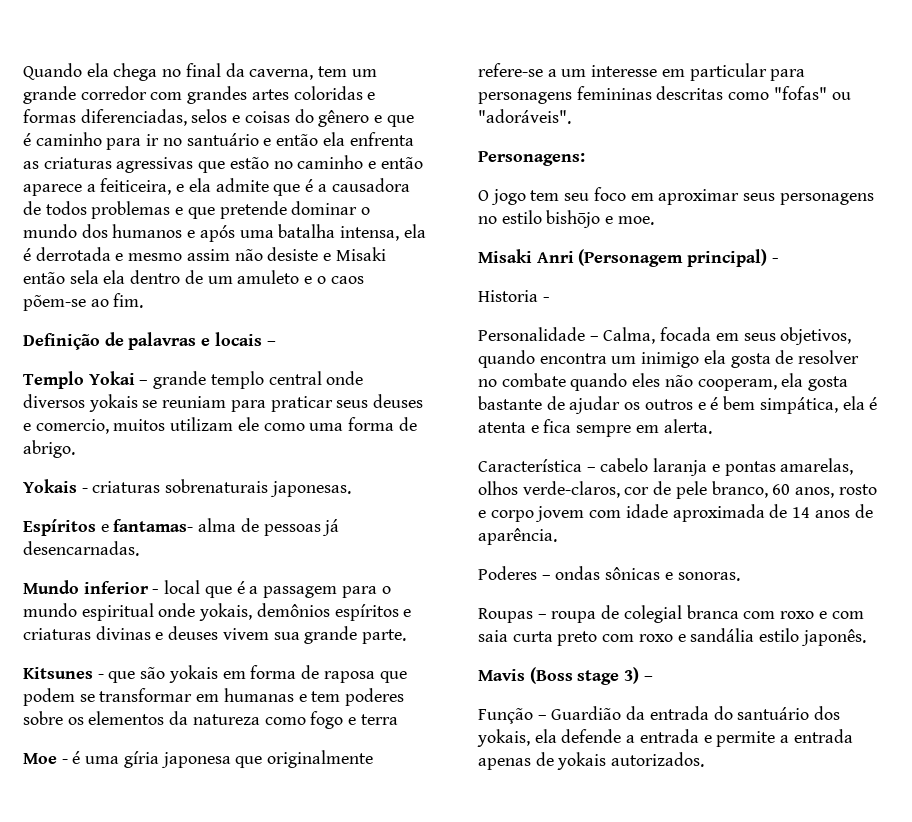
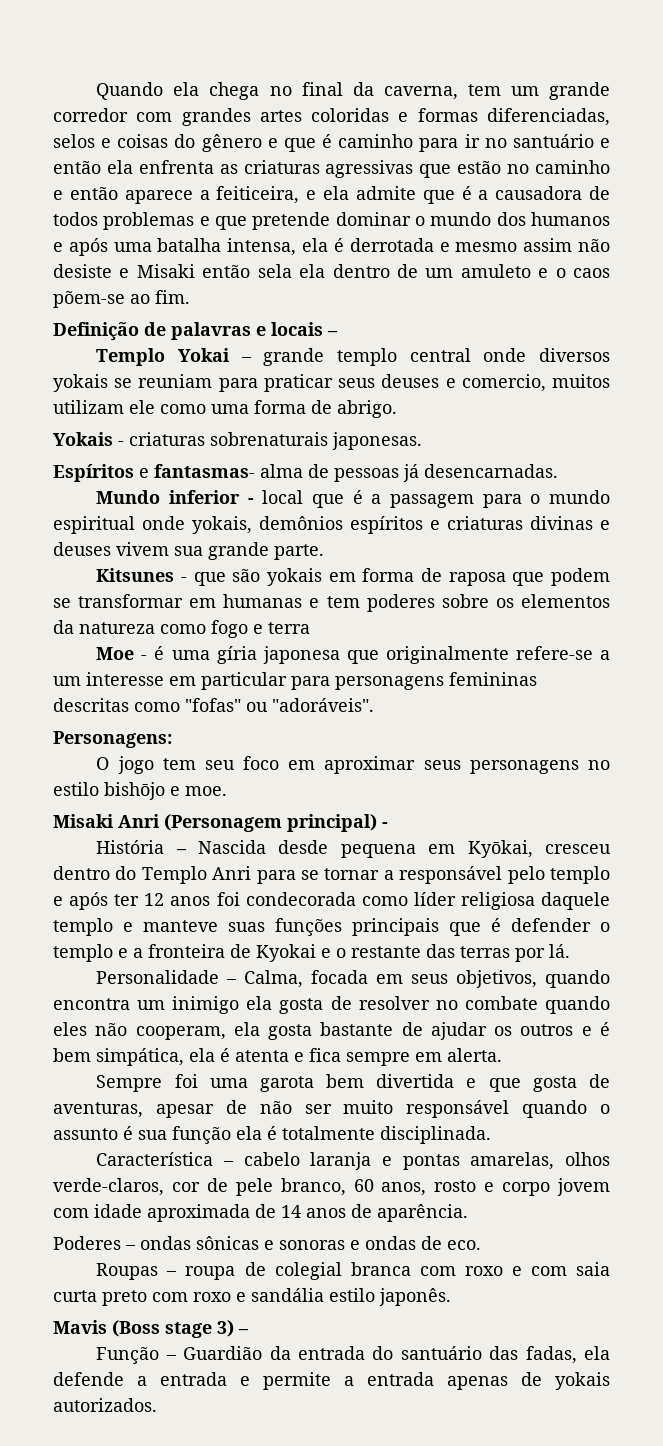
[113,519,194,532] fantamas- -> [154,464,255,478] fantasmas-
[478,290,550,302] Historia - -> [96,840,611,858] [53,866,610,884] [53,892,610,910] [53,918,610,936] [53,944,570,962] História – Nascida desde pequena em Kyōkai, cresceu dentro do Templo Anri para se tornar a responsável pelo templo e após ter 12 anos foi condecorada como líder religiosa daquele templo e manteve suas funções principais que é defender o templo e a fronteira de Kyokai e o restante das terras por lá.
(712, 426) none -> [96,1074,610,1092] [53,1100,610,1118] [53,1126,491,1144] // Sempre foi uma garota bem divertida e que gosta de aventuras, apesar de não ser muito responsável quando o assunto é sua função ela é totalmente disciplinada.
[677,572,740,581] sonoras. -> [279,1236,481,1250] sonoras e ondas de eco.
[814,706,841,720] [477,729,530,747] dos yokais, -> [489,1346,577,1364] das fadas,

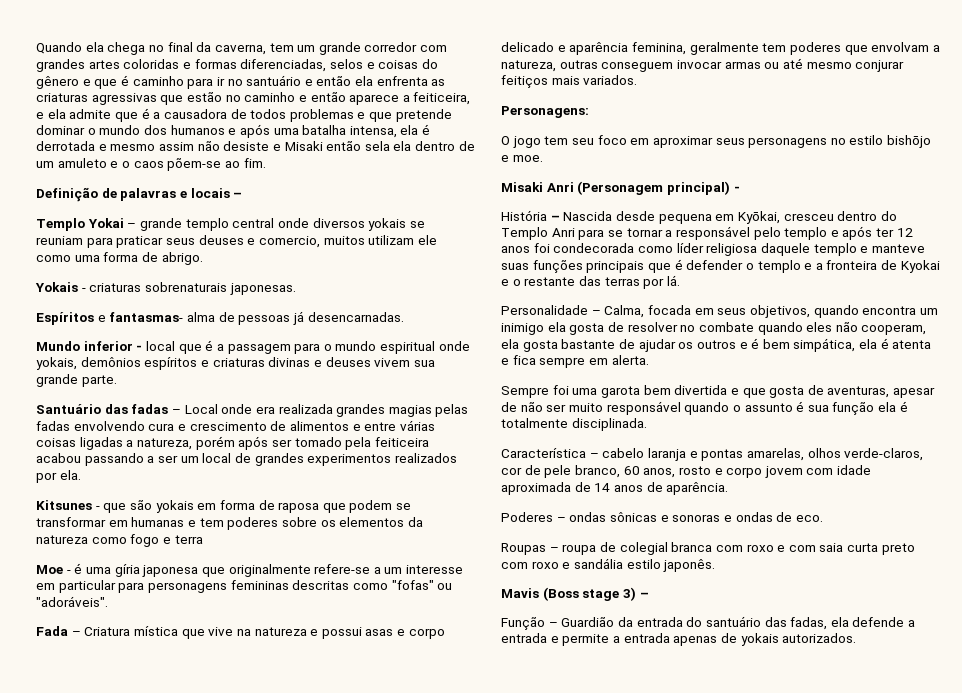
(324, 552) none -> [36,404,469,417] [36,420,435,431] [36,436,429,450] [36,453,457,466] [36,470,81,483] // Santuário das fadas – Local onde era realizada grandes magias pelas fadas envolvendo cura e crescimento de alimentos e entre várias coisas ligadas a natureza, porém após ser tomado pela feiticeira acabou passando a ser um local de grandes experimentos realizados por ela.
(374, 705) none -> [36,626,445,639] [501,42,940,55] [501,58,905,72] [501,75,638,88] // Fada – Criatura mística que vive na natureza e possui asas e corpo delicado e aparência feminina, geralmente tem poderes que envolvam a natureza, outras conseguem invocar armas ou até mesmo conjurar feitiços mais variados.

